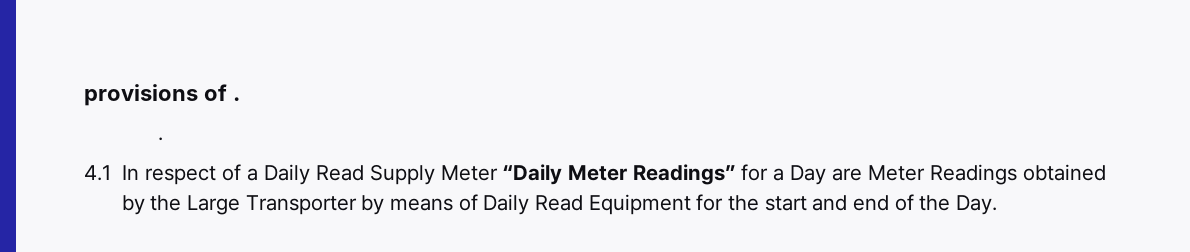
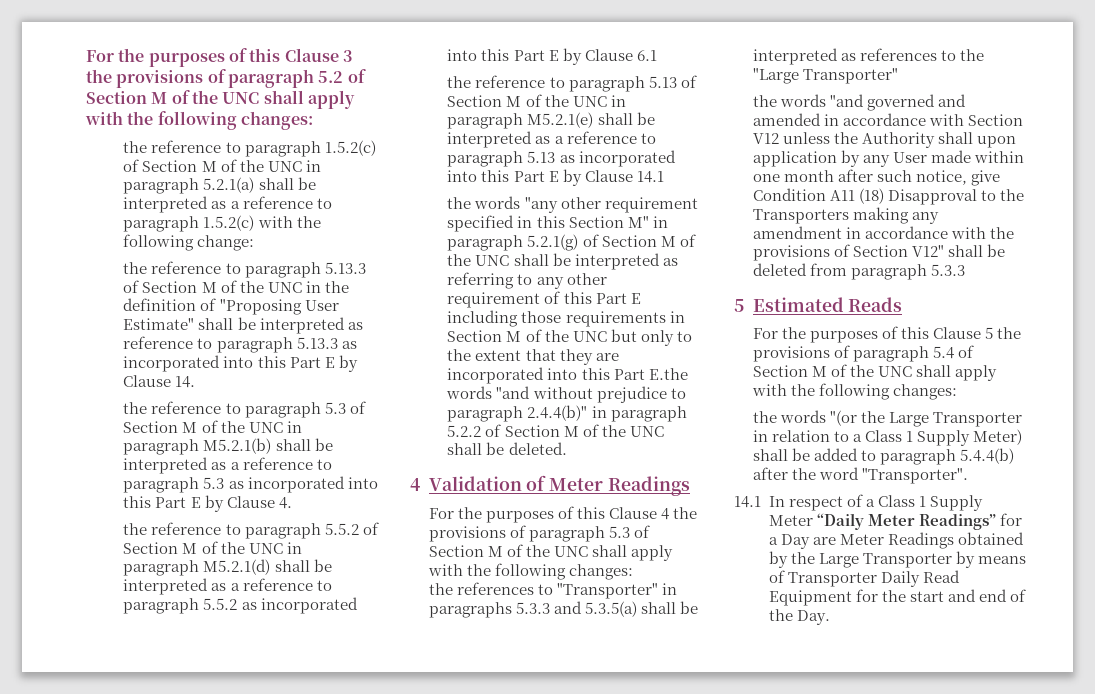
[84,84,240,106] [157,137,163,141] [84,165,111,181] provisions of . // . // 4.1 -> [86,48,352,67] [86,69,366,88] [86,90,355,109] [85,111,313,130] [123,140,376,157] [123,159,321,172] [123,177,316,194] [123,196,332,213] [123,215,321,232] [123,234,255,251] [123,261,366,278] [123,280,349,293] [123,298,339,315] [123,317,363,334] [123,336,357,353] [123,355,358,372] [123,375,196,388] [123,401,366,418] [123,420,302,433] [123,438,333,455] [123,457,332,474] [123,476,378,493] [123,495,292,512] [123,522,379,539] [123,541,302,554] [123,559,332,576] [123,578,332,595] [123,597,358,614] [447,48,657,65] [447,75,697,92] [447,94,626,107] [447,112,655,129] [447,131,656,148] [447,150,676,167] [447,169,664,186] [447,196,698,213] [447,215,668,232] [447,234,696,251] [447,253,678,270] [447,272,607,289] [447,291,641,308] [447,310,685,327] [447,329,692,346] [447,349,619,365] [447,367,688,384] [446,386,686,403] [447,405,687,422] [447,424,664,437] [447,442,567,455] [410,475,690,496] [428,506,698,523] [428,525,650,542] [428,544,674,561] [427,563,633,580] [428,582,677,599] [428,601,698,618] [752,48,984,65] [752,68,898,84] [752,94,966,111] [752,113,1023,126] [752,132,1016,148] [752,150,1024,167] [752,169,1000,186] [752,188,1024,205] [752,207,939,224] [752,226,1014,239] [752,244,1005,261] [752,263,965,280] [734,297,903,312] [752,326,1022,343] [752,345,974,362] [752,364,998,381] [751,383,957,400] [752,410,1022,427] [752,429,1023,446] [752,448,1014,465] [752,467,968,484] [734,496,761,508] For the purposes of this Clause 3 the provisions of paragraph 5.2 of Section M of the UNC shall apply with the following changes: // the reference to paragraph 1.5.2(c) of Section M of the UNC in paragraph 5.2.1(a) shall be interpreted as a reference to paragraph 1.5.2(c) with the following change: // the reference to paragraph 5.13.3 of Section M of the UNC in the definition of "Proposing User Estimate" shall be interpreted as reference to paragraph 5.13.3 as incorporated into this Part E by Clause 14. // the reference to paragraph 5.3 of Section M of the UNC in paragraph M5.2.1(b) shall be interpreted as a reference to paragraph 5.3 as incorporated into this Part E by Clause 4. // the reference to paragraph 5.5.2 of Section M of the UNC in paragraph M5.2.1(d) shall be interpreted as a reference to paragraph 5.5.2 as incorporated into this Part E by Clause 6.1 // the reference to paragraph 5.13 of Section M of the UNC in paragraph M5.2.1(e) shall be interpreted as a reference to paragraph 5.13 as incorporated into this Part E by Clause 14.1 // the words "any other requirement specified in this Section M" in paragraph 5.2.1(g) of Section M of the UNC shall be interpreted as referring to any other requirement of this Part E including those requirements in Section M of the UNC but only to the extent that they are incorporated into this Part E.the words "and without prejudice to paragraph 2.4.4(b)" in paragraph 5.2.2 of Section M of the UNC shall be deleted. // 4 Validation of Meter Readings // For the purposes of this Clause 4 the provisions of paragraph 5.3 of Section M of the UNC shall apply with the following changes: // the references to "Transporter" in paragraphs 5.3.3 and 5.3.5(a) shall be interpreted as references to the "Large Transporter" // the words "and governed and amended in accordance with Section V12 unless the Authority shall upon application by any User made within one month after such notice, give Condition A11 (18) Disapproval to the Transporters making any amendment in accordance with the provisions of Section V12" shall be deleted from paragraph 5.3.3 // 5 Estimated Reads // For the purposes of this Clause 5 the provisions of paragraph 5.4 of Section M of the UNC shall apply with the following changes: // the words "(or the Large Transporter in relation to a Class 1 Supply Meter) shall be added to paragraph 5.4.4(b) after the word "Transporter". // 14.1
[263,164,364,185] Daily Read -> [877,495,926,507] Class 1
(478, 202) none -> [787,572,877,587] Transporter

